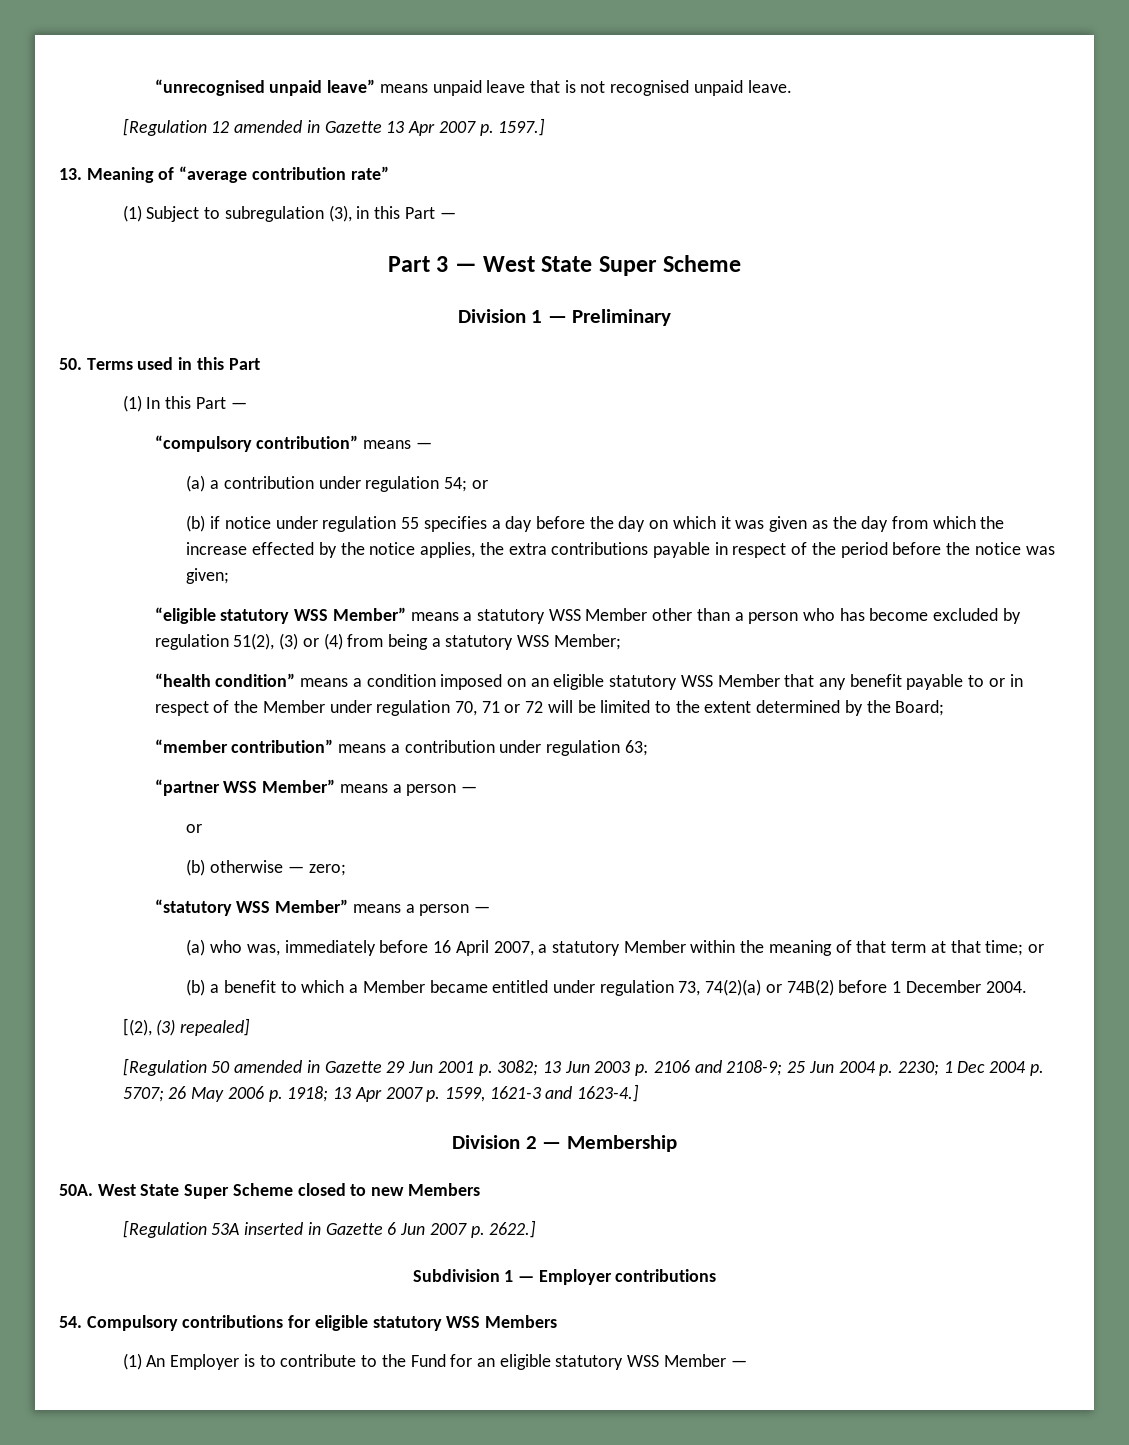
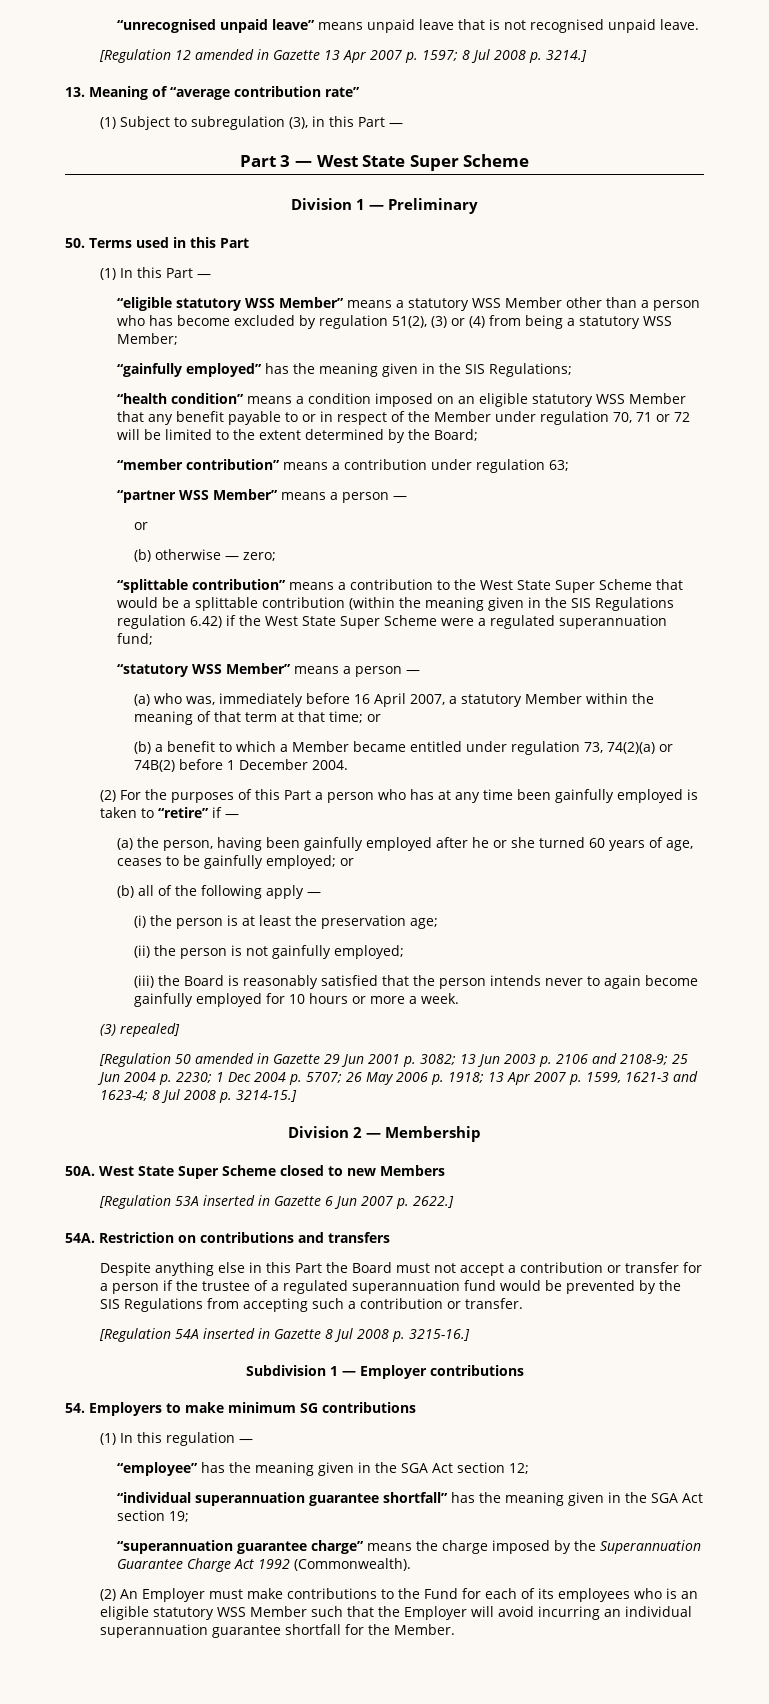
[498,118,546,136] 1597.] -> [421,49,587,63] 1597; 8 Jul 2008 p. 3214.]
[154,435,432,452] [186,475,488,492] [186,515,1005,532] [186,542,1055,558] [186,568,230,584] // “compulsory contribution” means — // (a) a contribution under regulation 54; or // (b) if notice under regulation 55 specifies a day before the day on which it was given as the day from which the increase effected by the notice applies, the extra contributions payable in respect of the period before the notice was given; -> (211, 276) none
(621, 642) none -> [116,363,572,377] // “gainfully employed” has the meaning given in the SIS Regulations;
(346, 870) none -> [116,579,683,593] [116,597,674,611] [116,615,667,629] [116,633,153,645] // “splittable contribution” means a contribution to the West State Super Scheme that would be a splittable contribution (within the meaning given in the SIS Regulations regulation 6.42) if the West State Super Scheme were a regulated superannuation fund;
[122,1018,152,1036] [(2), -> [99,789,698,803] [99,807,239,818] [116,837,693,851] [116,855,354,869] [116,885,321,899] [134,915,439,929] [134,945,405,959] [134,975,699,989] [134,993,460,1007] (2) For the purposes of this Part a person who has at any time been gainfully employed is taken to “retire” if — // (a) the person, having been gainfully employed after he or she turned 60 years of age, ceases to be gainfully employed; or // (b) all of the following apply — // (i) the person is at least the preservation age; // (ii) the person is not gainfully employed; // (iii) the Board is reasonably satisfied that the person intends never to again become gainfully employed for 10 hours or more a week. //
[577,1084,640,1102] 1623-4.] -> [99,1089,297,1103] 1623-4; 8 Jul 2008 p. 3214-15.]
(537, 1229) none -> [65,1232,390,1243] [99,1262,702,1276] [99,1280,681,1294] [99,1298,523,1312] [98,1328,470,1342] // 54A. Restriction on contributions and transfers // Despite anything else in this Part the Board must not accept a contribution or transfer for a person if the trustee of a regulated superannuation fund would be prevented by the SIS Regulations from accepting such a contribution or transfer. // [Regulation 54A inserted in Gazette 8 Jul 2008 p. 3215-16.]
[86,1315,558,1331] [122,1353,747,1370] Compulsory contributions for eligible statutory WSS Members // (1) An Employer is to contribute to the Fund for an eligible statutory WSS Member — -> [89,1402,416,1416] [99,1432,253,1446] [116,1462,529,1476] [116,1492,703,1506] [116,1510,189,1522] [116,1540,701,1554] [116,1558,411,1572] [99,1588,698,1602] [99,1606,692,1620] [99,1624,455,1638] Employers to make minimum SG contributions // (1) In this regulation — // “employee” has the meaning given in the SGA Act section 12; // “individual superannuation guarantee shortfall” has the meaning given in the SGA Act section 19; // “superannuation guarantee charge” means the charge imposed by the Superannuation Guarantee Charge Act 1992 (Commonwealth). // (2) An Employer must make contributions to the Fund for each of its employees who is an eligible statutory WSS Member such that the Employer will avoid incurring an individual superannuation guarantee shortfall for the Member.

